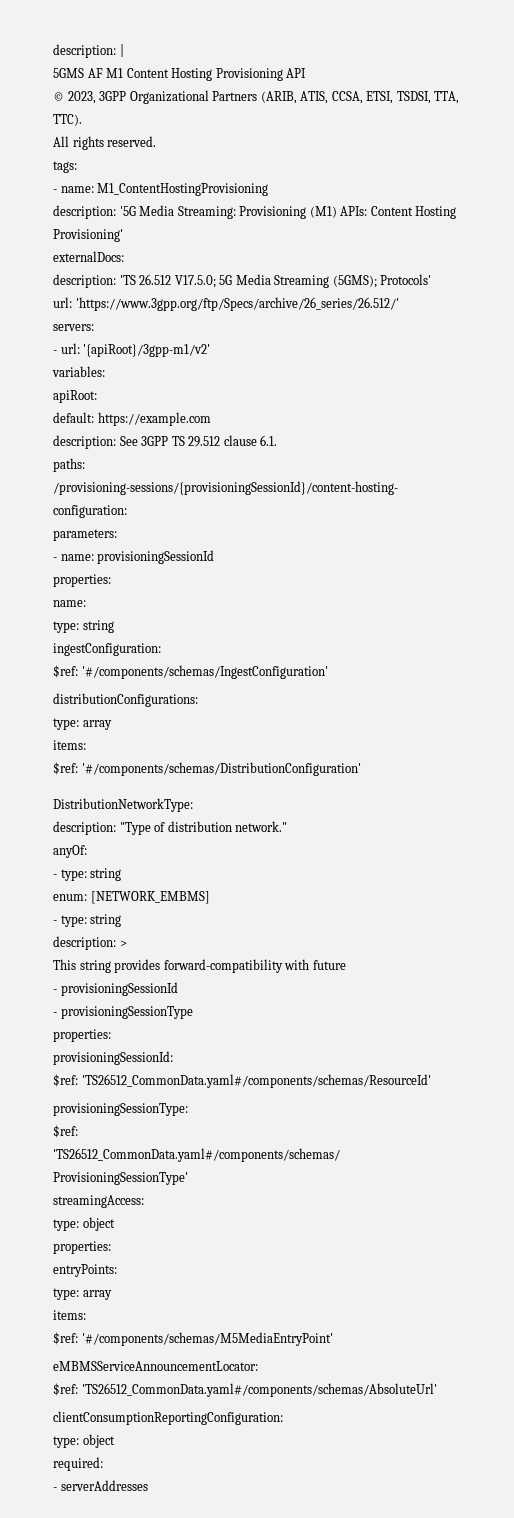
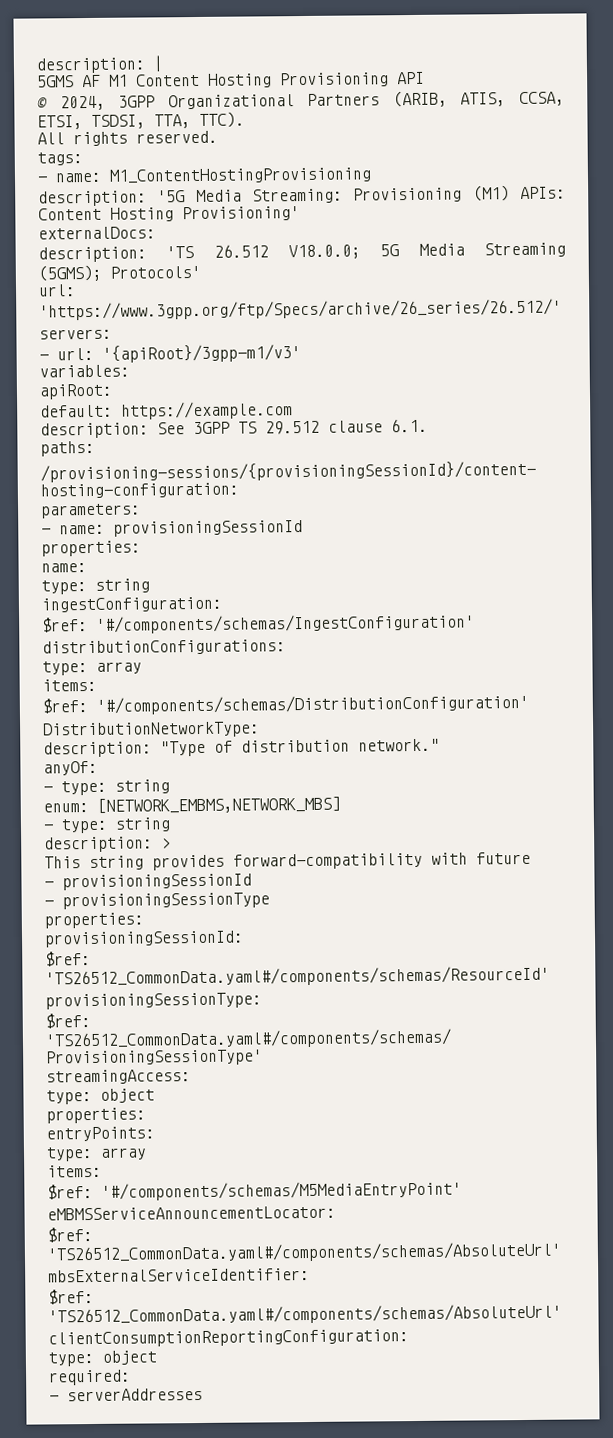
[67,91,96,104] 2023, -> [59,95,106,111] 2024,
[174,275,216,288] V17.5.0; -> [288,244,361,260] V18.0.0;
[83,344,211,357] '{apiRoot}/3gpp-m1/v2' -> [102,344,301,363] '{apiRoot}/3gpp-m1/v3'
[90,891,210,904] [NETWORK_EMBMS] -> [97,796,341,814] [NETWORK_EMBMS,NETWORK_MBS]
(437, 1390) none -> [48,1267,310,1283] [48,1288,94,1305] [48,1303,562,1326] // mbsExternalServiceIdentifier: // $ref: 'TS26512_CommonData.yaml#/components/schemas/AbsoluteUrl'

